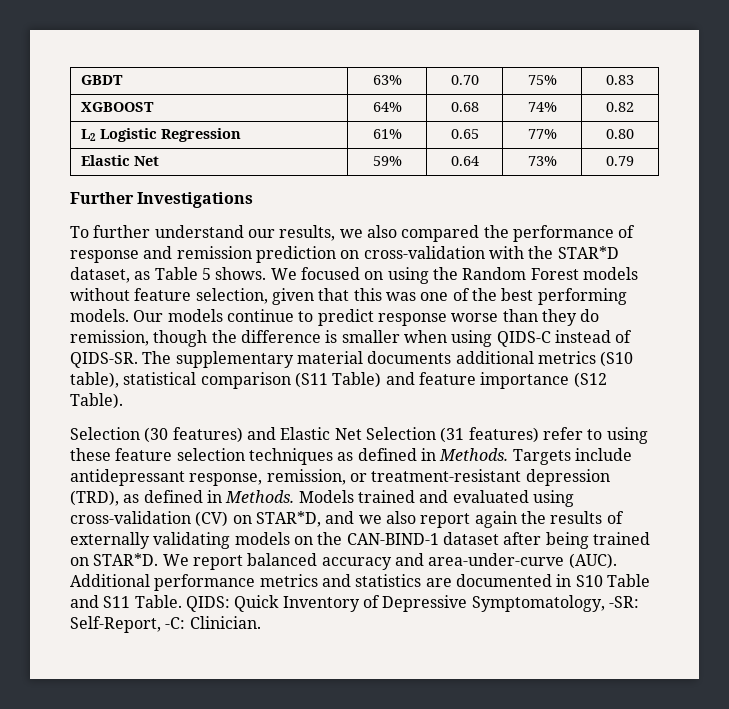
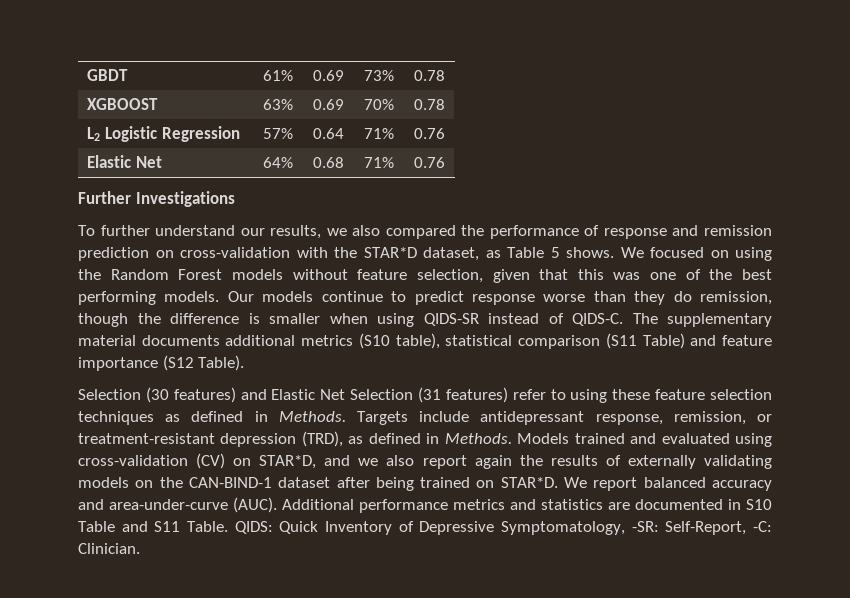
[372,75,402,85] [450,75,479,85] [527,75,557,85] [606,75,634,85] [81,102,155,112] [372,102,402,112] [450,102,479,112] [527,102,557,112] [606,102,634,112] [81,128,242,142] [372,129,402,139] [450,129,479,139] [527,129,557,139] [606,129,634,139] [81,155,160,166] [372,156,402,166] [450,156,479,166] [527,156,557,166] [606,156,634,166] 63% | 0.70 | 75% | 0.83 // XGBOOST | 64% | 0.68 | 74% | 0.82 // L2 Logistic Regression | 61% | 0.65 | 77% | 0.80 // Elastic Net | 59% | 0.64 | 73% | 0.79 -> [262,70,293,81] [312,70,344,81] [363,70,394,81] [413,70,445,81] [87,98,159,110] [262,99,293,110] [312,99,344,110] [363,99,394,110] [413,99,445,110] [87,126,240,142] [262,128,293,139] [312,128,344,139] [363,128,394,139] [413,128,445,139] [87,155,163,168] [262,157,293,168] [312,157,344,168] [363,157,394,168] [413,157,445,168] 61% | 0.69 | 73% | 0.78 // XGBOOST | 63% | 0.69 | 70% | 0.78 // L2 Logistic Regression | 57% | 0.64 | 71% | 0.76 // Elastic Net | 64% | 0.68 | 71% | 0.76
[496,331,551,347] QIDS-C -> [423,313,479,326] QIDS-SR
[70,352,138,368] QIDS-SR. -> [572,313,623,326] QIDS-C.

